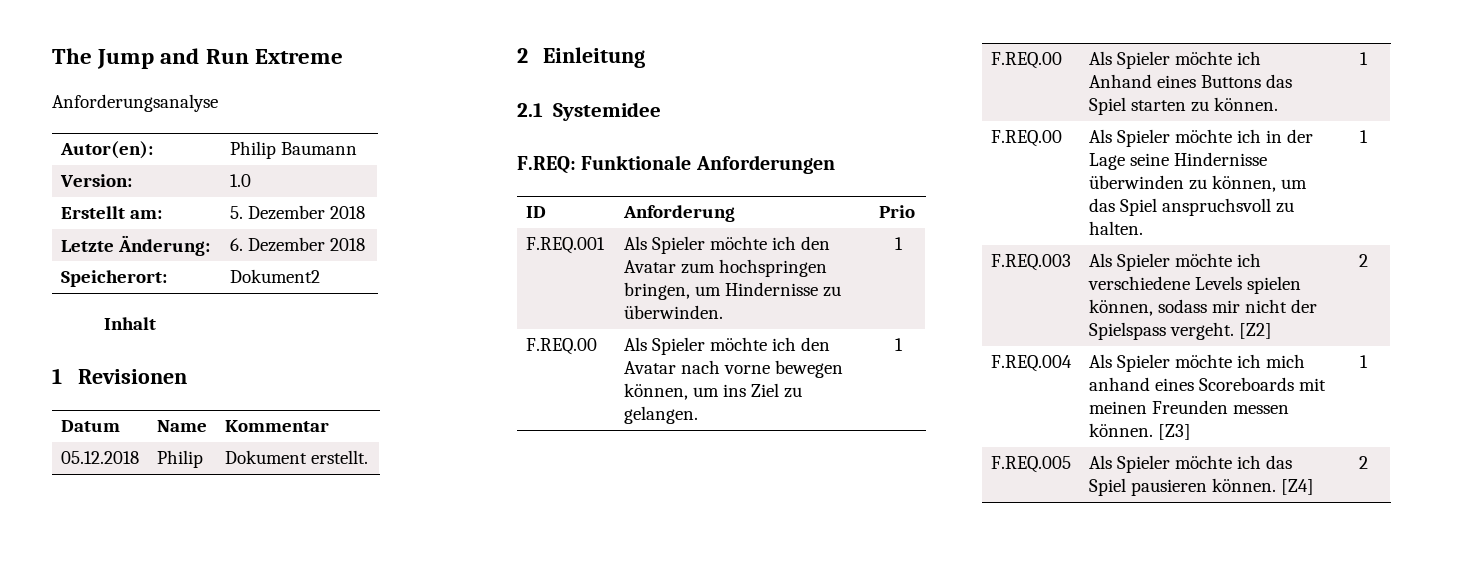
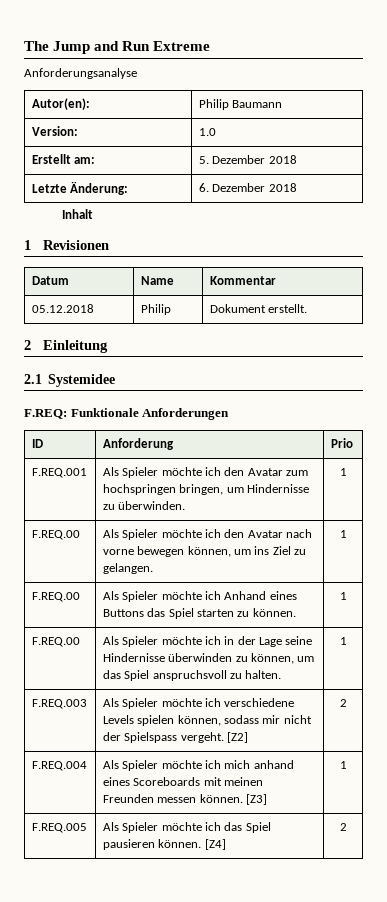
[60,270,167,287] [229,269,320,283] // Speicherort: | Dokument2 -> (297, 187) none

